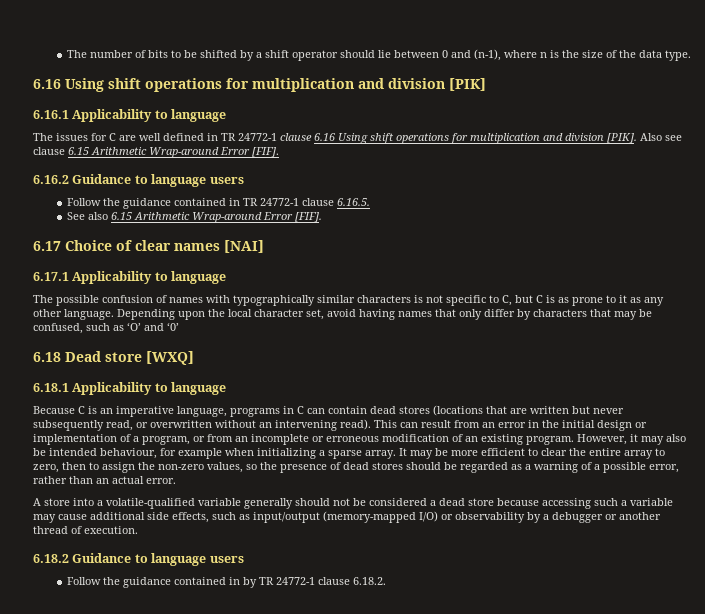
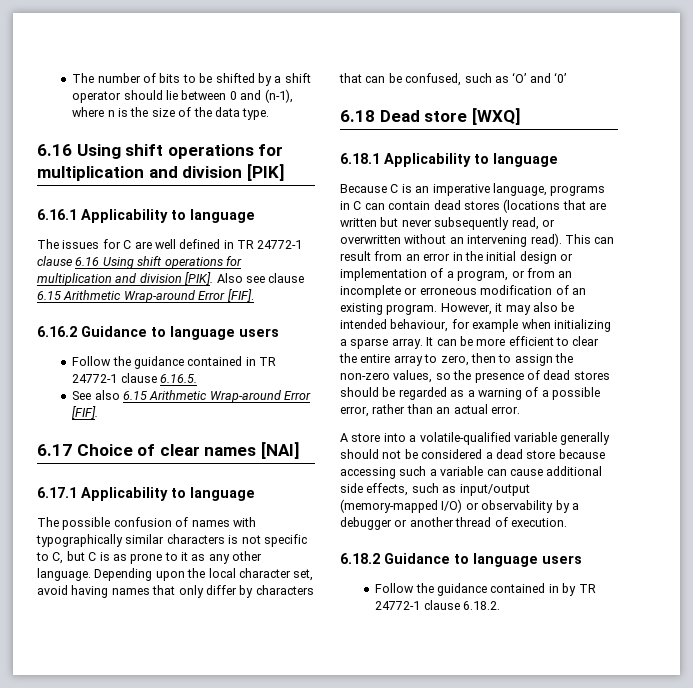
[614,311,637,320] may -> [365,76,386,83] can
[410,450,433,459] may -> [436,339,457,346] can
[33,514,56,523] may -> [486,469,507,476] can

